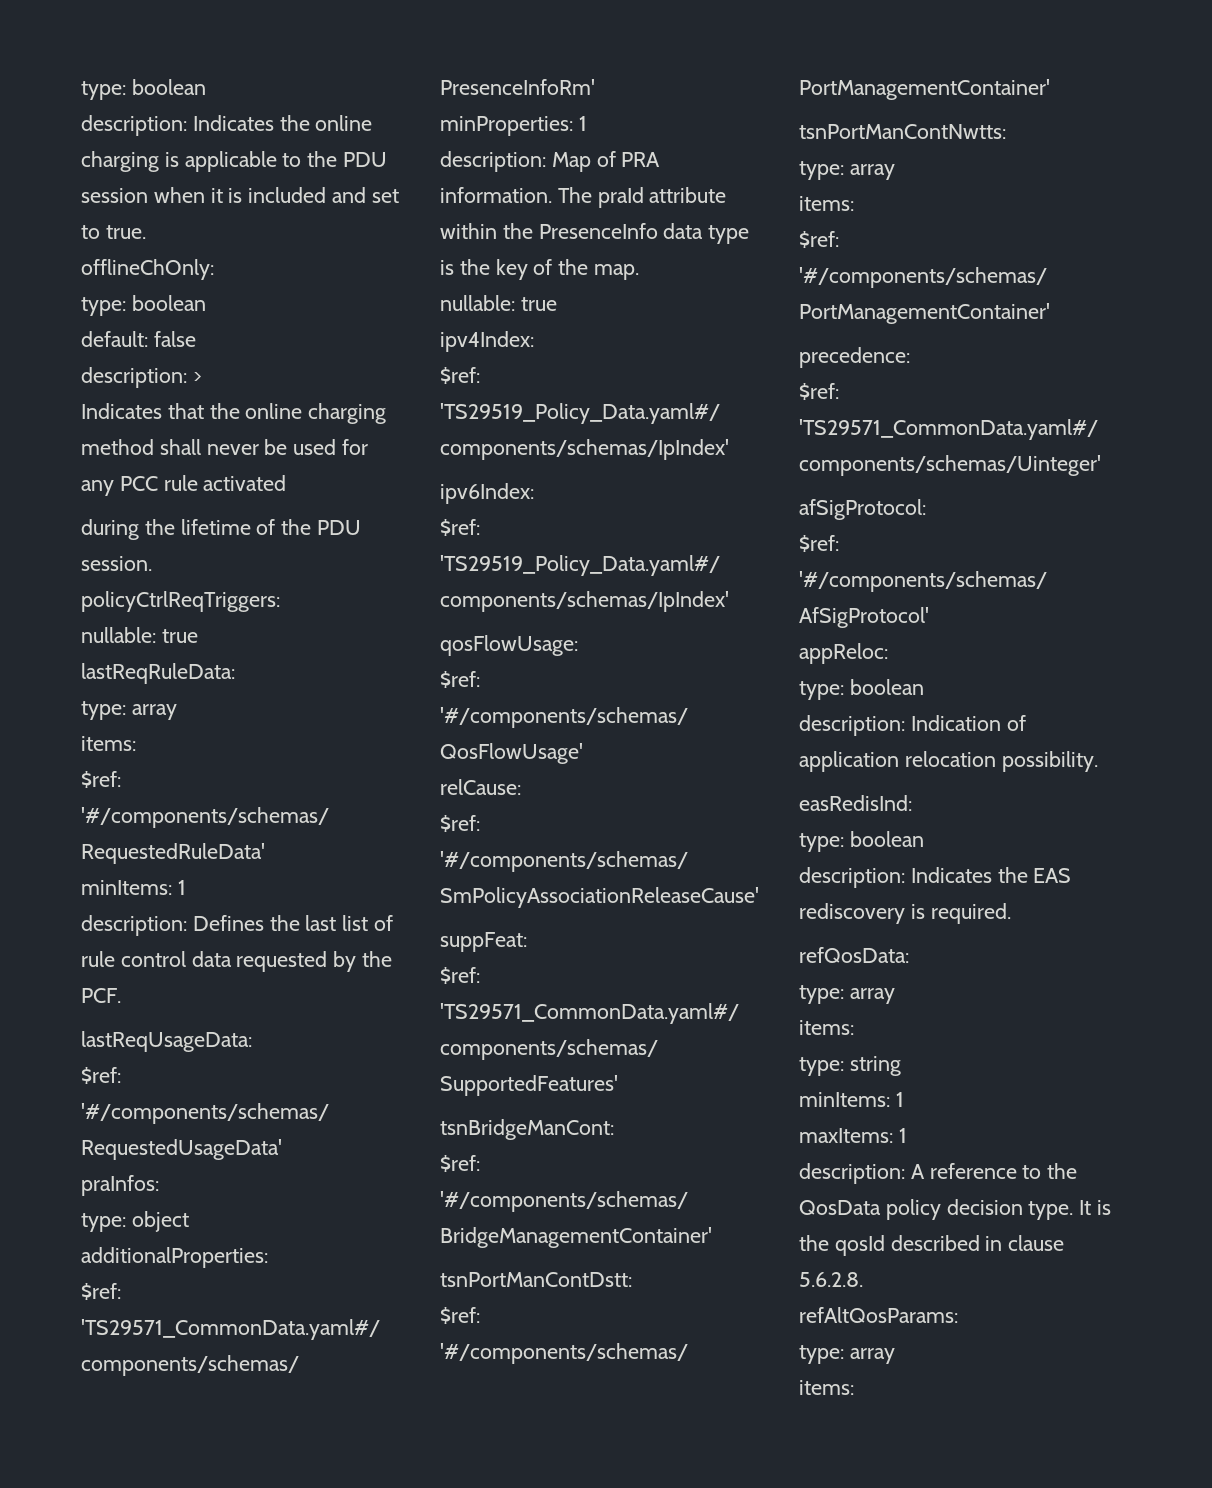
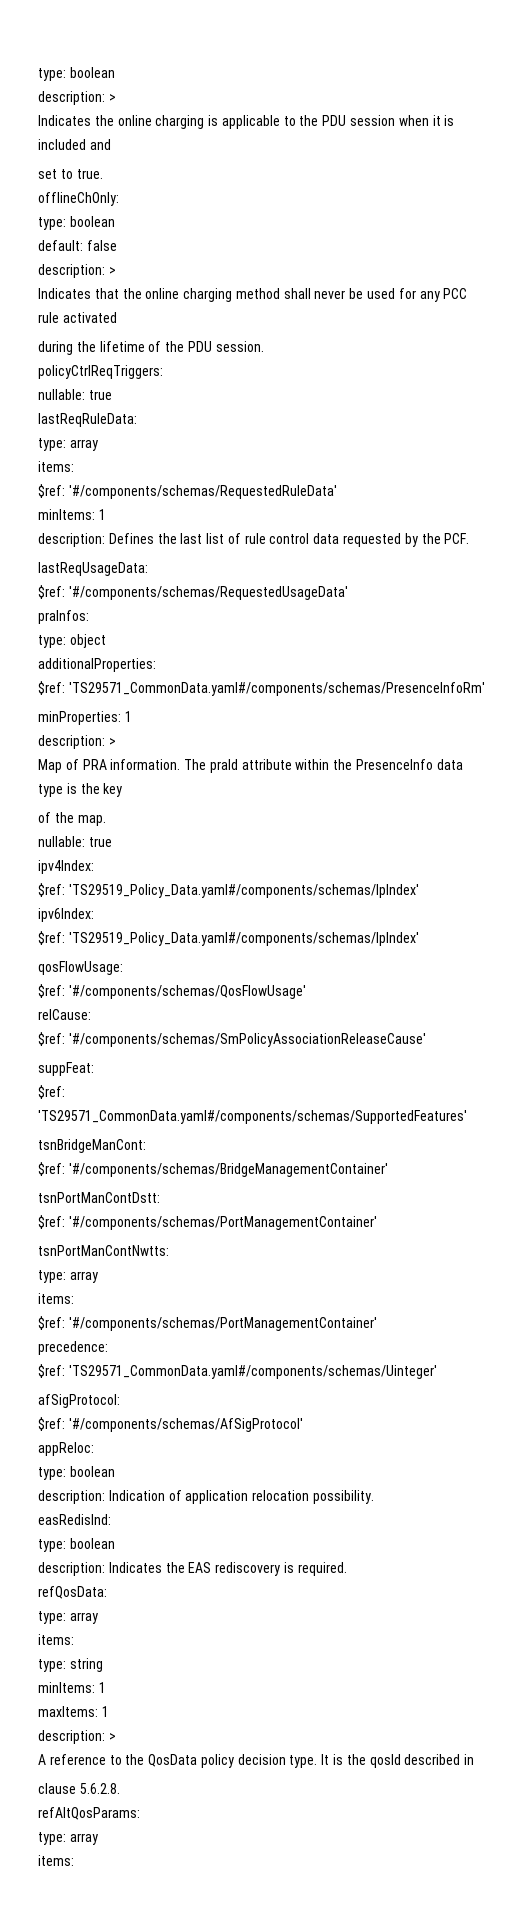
[81,79,206,100] [81,115,187,136] type: boolean // description: -> [38,67,115,81] [38,91,116,105] type: boolean // description: > //
(367, 195) none -> (111, 144) //
(546, 161) none -> [108,738,116,746] > //
(528, 269) none -> (123, 790) //
(905, 1173) none -> [108,1733,116,1741] > //
(1003, 1243) none -> (475, 1759) //

